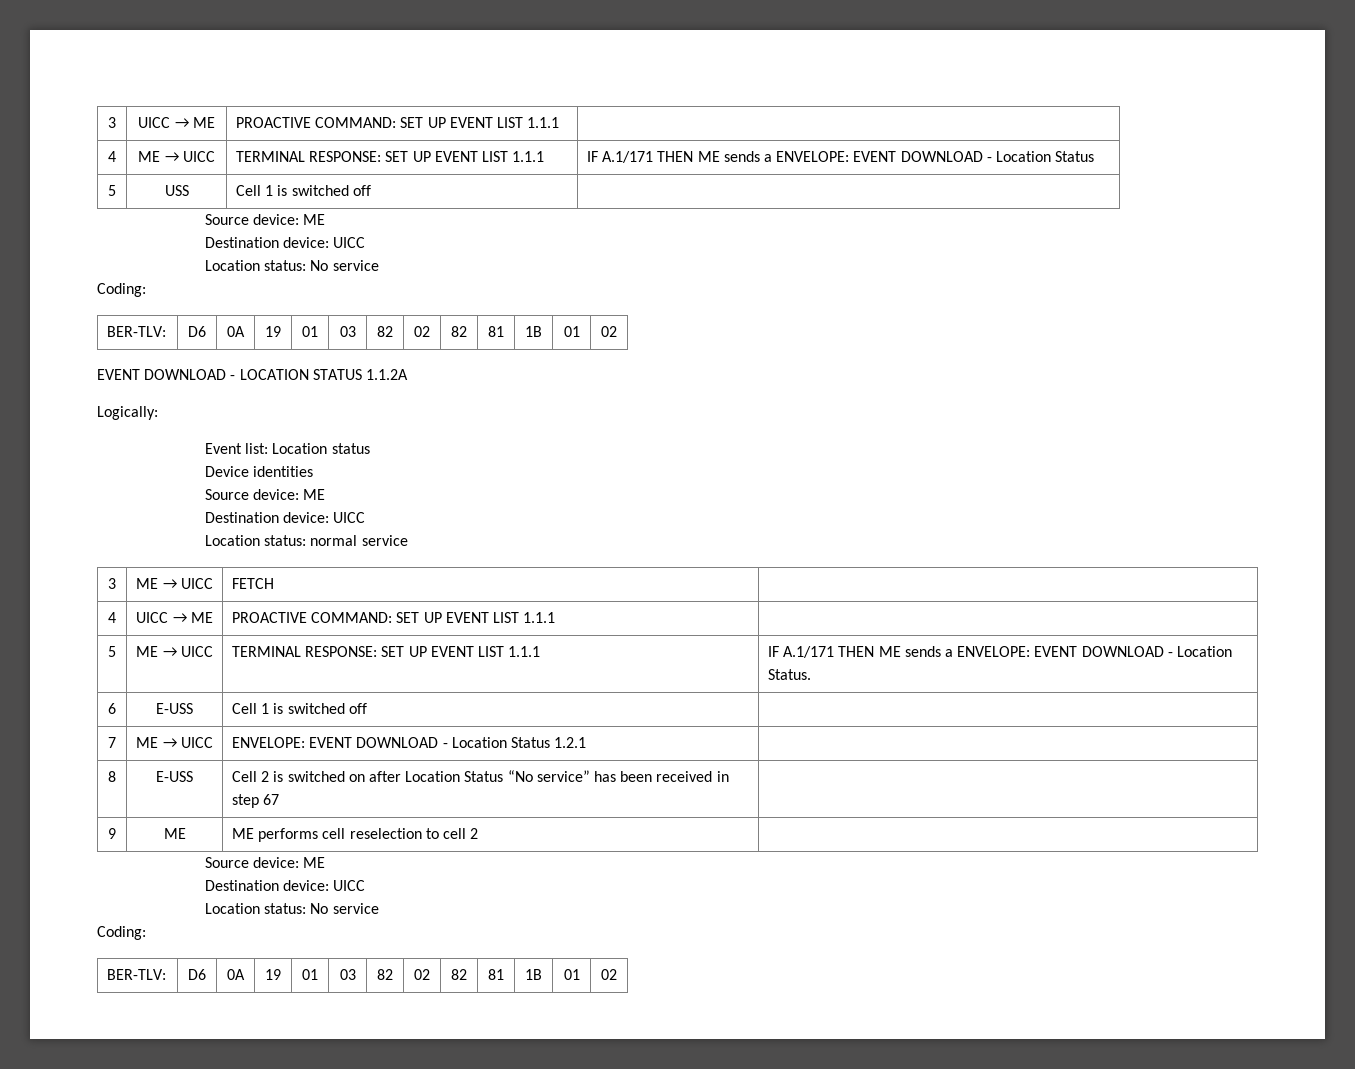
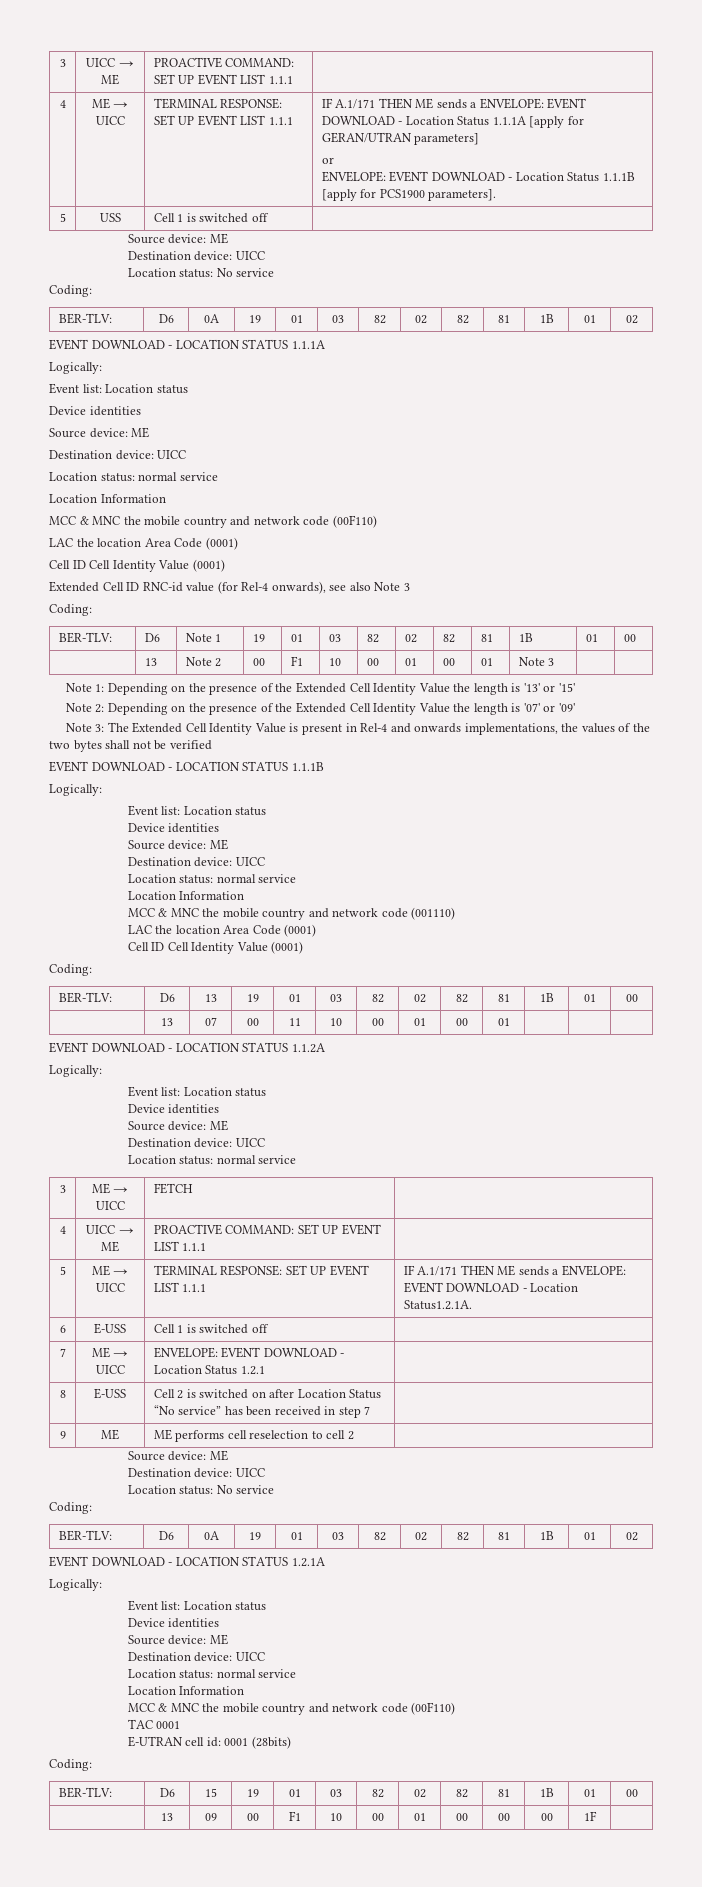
(1095, 156) none -> [492,116,584,128] [321,132,480,145] [321,157,334,164] [321,171,635,182] [321,189,497,201] 1.1.1A [apply for GERAN/UTRAN parameters] // or // ENVELOPE: EVENT DOWNLOAD - Location Status 1.1.1B [apply for PCS1900 parameters].
(617, 331) none -> [49,339,325,350] [49,362,102,374] [49,383,188,394] [49,406,141,416] [49,427,150,438] [49,450,187,460] [49,472,218,482] [49,494,166,503] [49,515,377,528] [49,537,238,550] [49,559,225,572] [49,581,410,594] [49,604,92,616] [58,632,112,643] [144,633,160,642] [185,633,222,642] [252,634,265,642] [290,634,303,642] [328,634,341,642] [366,634,379,643] [404,634,417,643] [442,634,455,643] [480,634,493,642] [518,633,533,642] [585,634,598,642] [623,634,636,642] [144,658,157,666] [185,657,222,667] [252,658,265,666] [290,656,303,666] [328,658,341,666] [366,658,379,666] [404,658,417,666] [442,658,455,666] [480,658,493,666] [518,657,555,666] [65,682,575,695] [65,702,575,715] [65,722,650,735] [49,740,212,752] [49,761,324,772] [49,784,102,796] [127,805,267,816] [127,823,220,833] [127,839,228,850] [127,857,265,867] [127,874,297,884] [127,891,245,900] [127,907,456,920] [127,924,317,937] [127,941,304,954] [49,964,92,976] [58,992,112,1003] [159,993,175,1002] [204,994,217,1002] [246,994,259,1002] [288,994,301,1002] [330,994,342,1002] [371,994,384,1003] [413,994,426,1003] [455,994,468,1003] [497,994,510,1002] [539,993,554,1002] [583,994,596,1002] [625,994,638,1002] [161,1018,173,1026] [204,1017,217,1026] [246,1018,259,1026] [288,1018,301,1026] [330,1018,342,1026] [371,1018,384,1026] [413,1018,426,1026] [455,1018,468,1026] [497,1018,510,1026] // EVENT DOWNLOAD - LOCATION STATUS 1.1.1A // Logically: // Event list: Location status // Device identities // Source device: ME // Destination device: UICC // Location status: normal service // Location Information // MCC & MNC the mobile country and network code (00F110) // LAC the location Area Code (0001) // Cell ID Cell Identity Value (0001) // Extended Cell ID RNC-id value (for Rel-4 onwards), see also Note 3 // Coding: // BER-TLV: | D6 | Note 1 | 19 | 01 | 03 | 82 | 02 | 82 | 81 | 1B | 01 | 00 // | 13 | Note 2 | 00 | F1 | 10 | 00 | 01 | 00 | 01 | Note 3 | | // Note 1: Depending on the presence of the Extended Cell Identity Value the length is '13' or '15' // Note 2: Depending on the presence of the Extended Cell Identity Value the length is '07' or '09' // Note 3: The Extended Cell Identity Value is present in Rel-4 and onwards implementations, the values of the two bytes shall not be verified // EVENT DOWNLOAD - LOCATION STATUS 1.1.1B // Logically: // Event list: Location status // Device identities // Source device: ME // Destination device: UICC // Location status: normal service // Location Information // MCC & MNC the mobile country and network code (001110) // LAC the location Area Code (0001) // Cell ID Cell Identity Value (0001) // Coding: // BER-TLV: | D6 | 13 | 19 | 01 | 03 | 82 | 02 | 82 | 81 | 1B | 01 | 00 // | 13 | 07 | 00 | 11 | 10 | 00 | 01 | 00 | 01 | | |
[768,669,812,680] Status. -> [403,1300,472,1310] Status1.2.1A.
[263,794,280,805] 67 -> [364,1406,371,1415] 7
(617, 974) none -> [49,1556,325,1567] [49,1579,102,1591] [127,1600,267,1611] [127,1618,220,1628] [127,1634,228,1645] [127,1652,265,1662] [127,1669,297,1679] [127,1686,245,1695] [127,1702,456,1715] [127,1719,181,1729] [127,1736,291,1749] [49,1759,92,1771] [58,1787,112,1798] [159,1788,175,1797] [204,1788,217,1797] [246,1789,259,1797] [288,1789,301,1797] [330,1789,342,1797] [371,1789,384,1798] [413,1789,426,1798] [455,1789,468,1798] [497,1789,510,1797] [539,1788,554,1797] [583,1789,596,1797] [625,1789,638,1797] [161,1813,173,1821] [204,1813,217,1821] [246,1813,259,1821] [288,1811,301,1821] [330,1813,342,1821] [371,1813,384,1821] [413,1813,426,1821] [455,1813,468,1821] [497,1813,510,1821] [540,1813,553,1821] [583,1811,597,1821] // EVENT DOWNLOAD - LOCATION STATUS 1.2.1A // Logically: // Event list: Location status // Device identities // Source device: ME // Destination device: UICC // Location status: normal service // Location Information // MCC & MNC the mobile country and network code (00F110) // TAC 0001 // E-UTRAN cell id: 0001 (28bits) // Coding: // BER-TLV: | D6 | 15 | 19 | 01 | 03 | 82 | 02 | 82 | 81 | 1B | 01 | 00 // | 13 | 09 | 00 | F1 | 10 | 00 | 01 | 00 | 00 | 00 | 1F |

